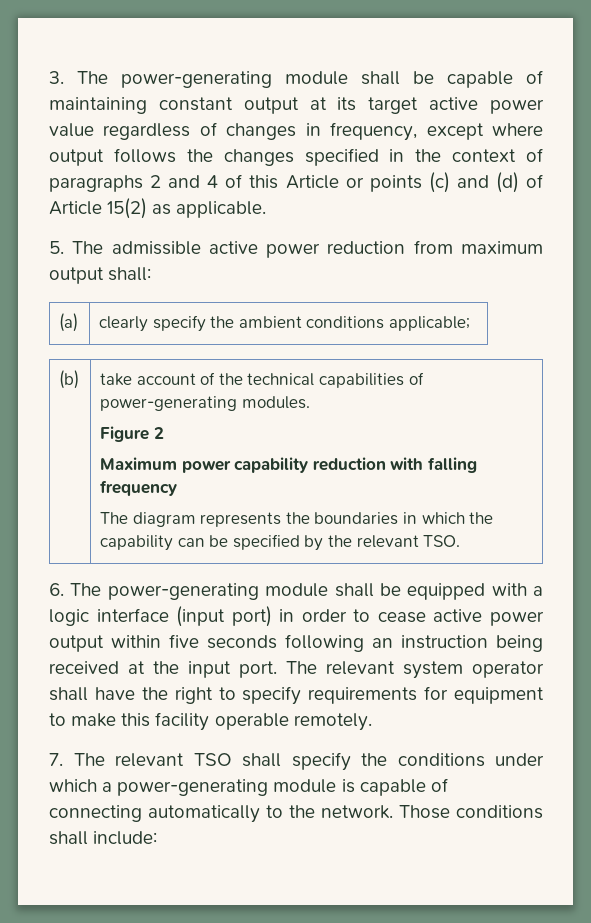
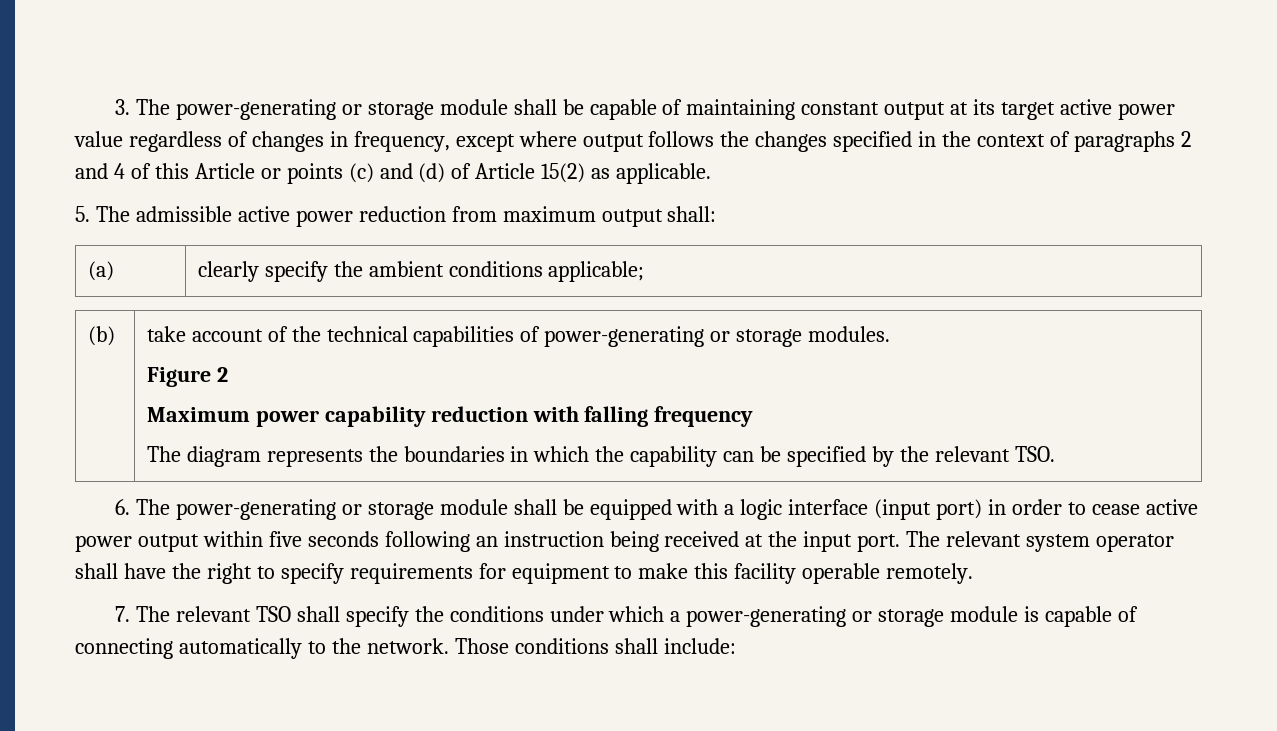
(272, 79) none -> [341,102,434,120] or storage
(238, 403) none -> [710,329,803,347] or storage
(259, 591) none -> [341,502,434,520] or storage
(269, 787) none -> [852,609,945,627] or storage

